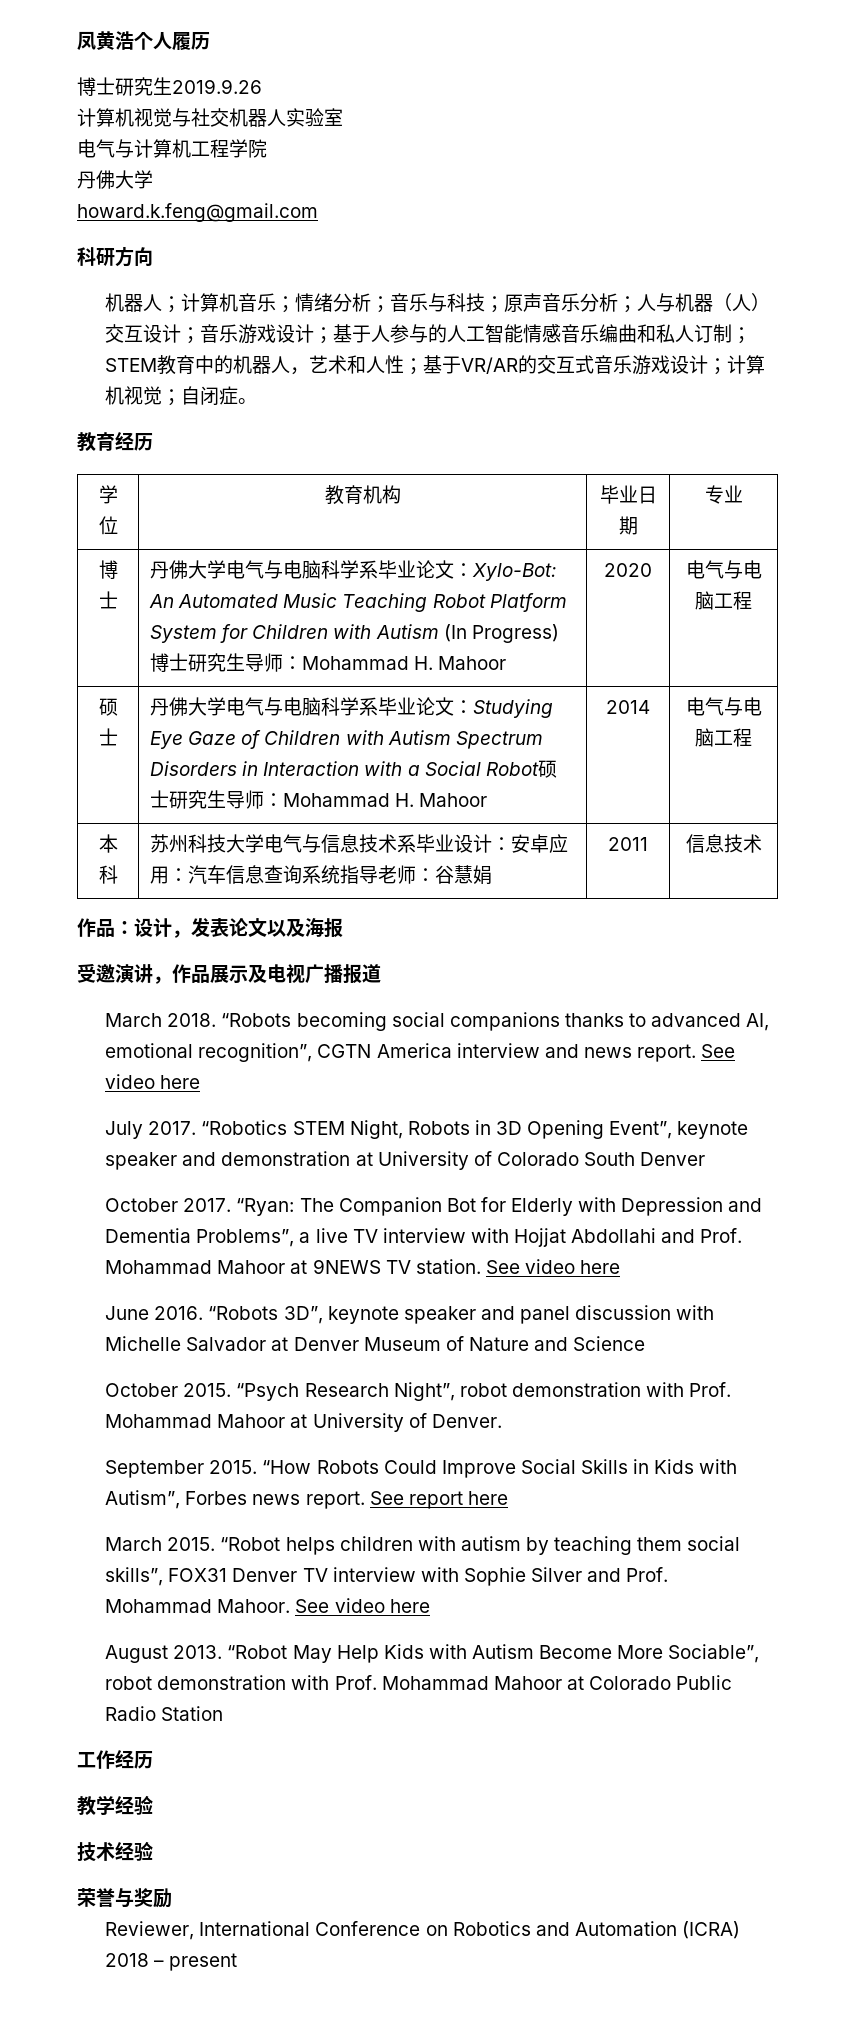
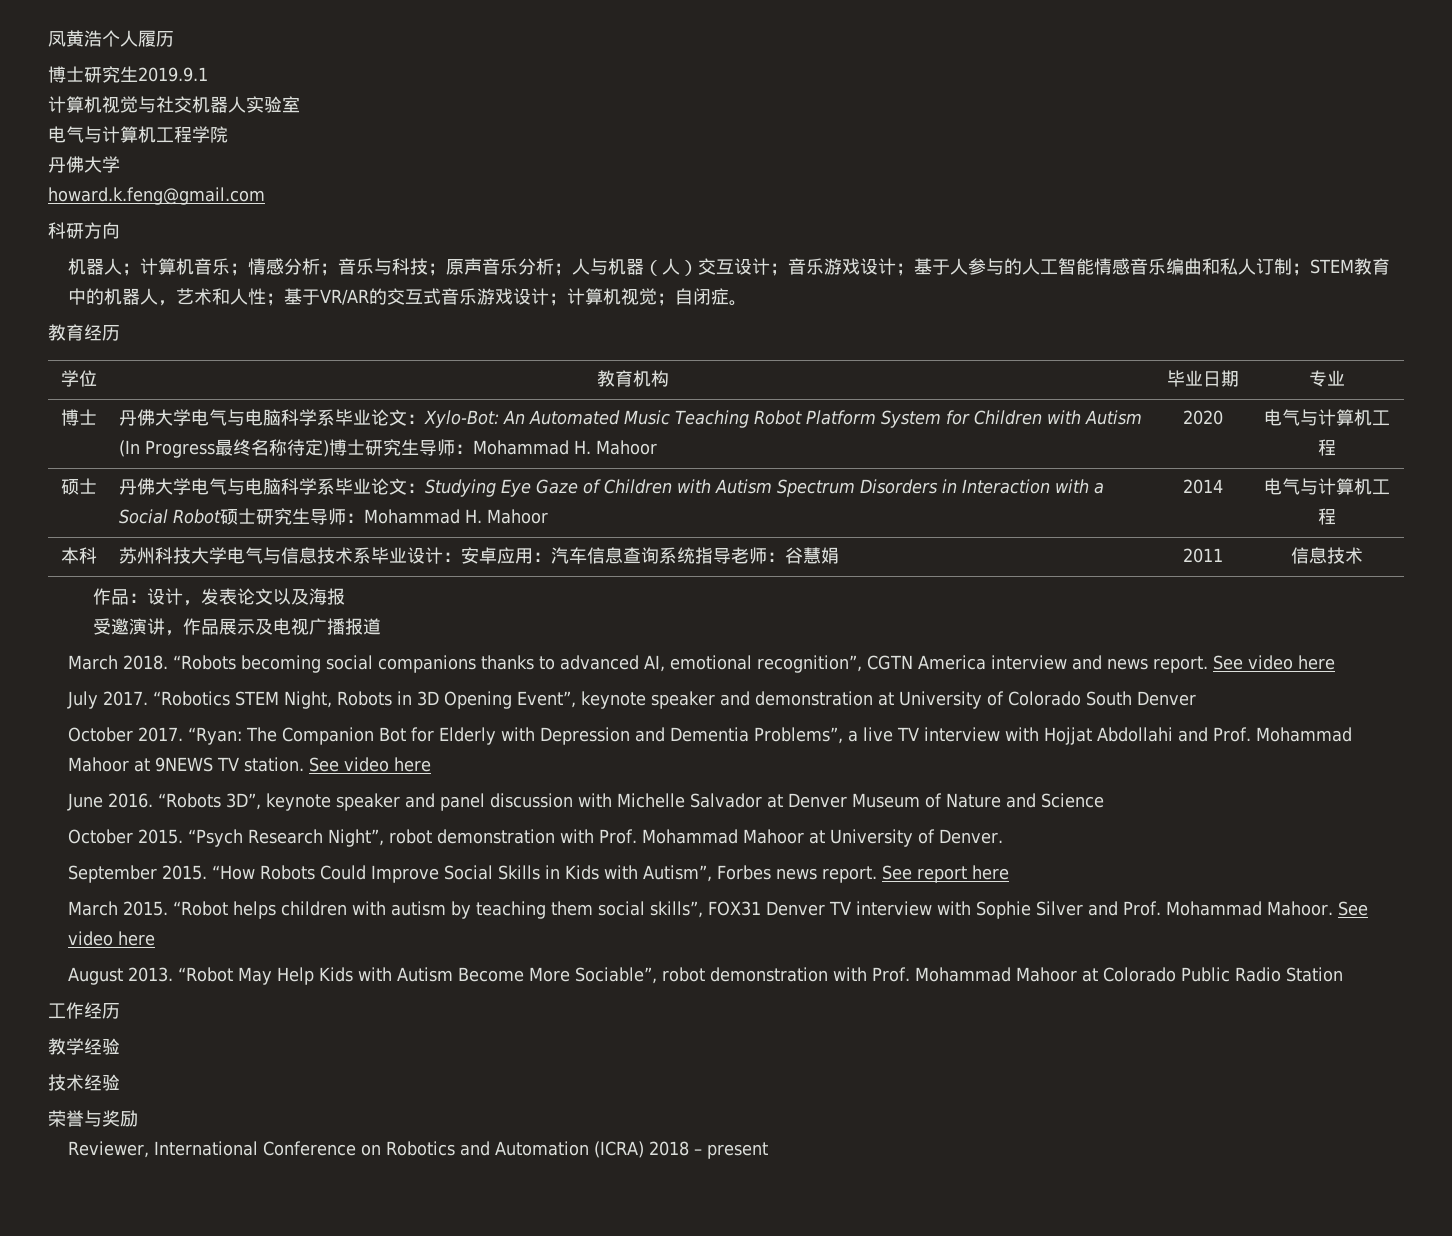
[172,79,262,94] 2019.9.26 -> [138,67,208,82] 2019.9.1
[314,293,334,312] 绪 -> [266,258,285,275] 感
[471,624,559,643] Progress) -> [144,439,329,458] Progress最终名称待定)
[742,560,762,579] [695,591,714,610] 电脑 -> [1317,409,1372,426] 计算机
[742,697,762,716] [695,728,714,747] 电脑 -> [1317,478,1372,495] 计算机

